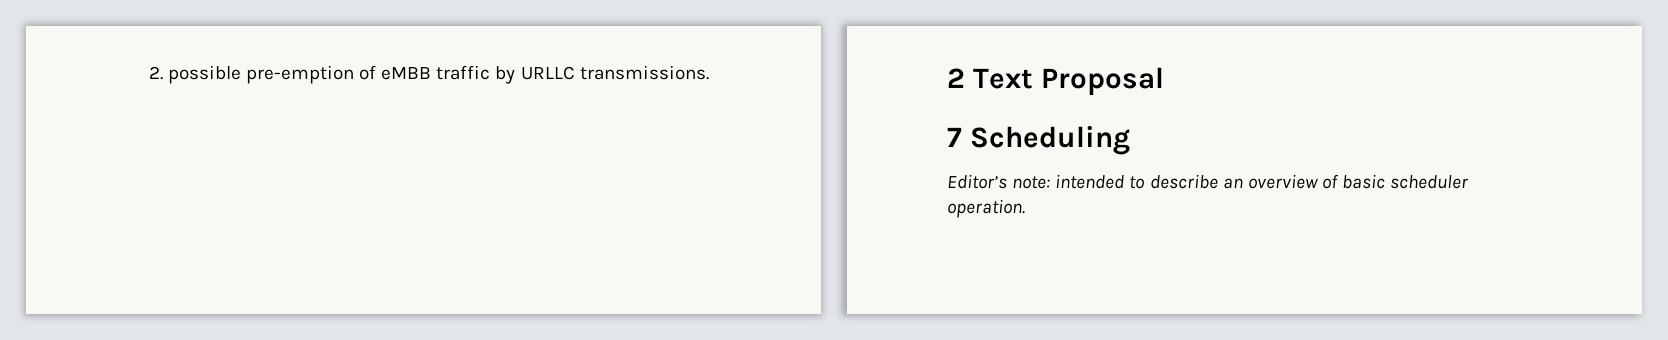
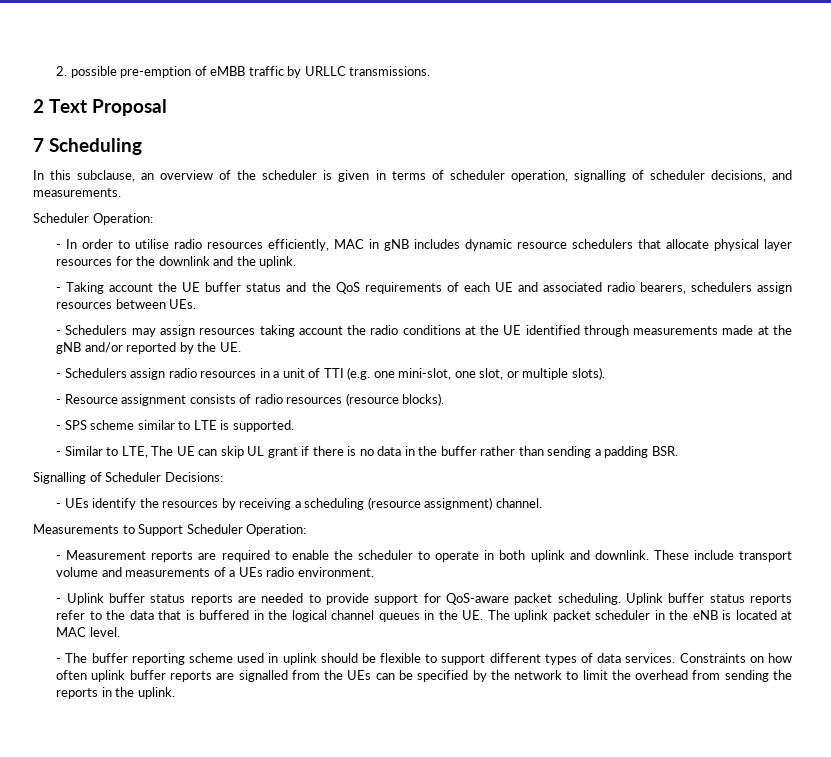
[947,174,1470,189] [947,199,1025,218] Editor’s note: intended to describe an overview of basic scheduler operation. -> [33,170,793,182] [33,188,121,197] [33,213,153,225] [56,239,792,251] [56,256,297,268] [56,282,792,294] [56,299,197,309] [56,325,793,337] [56,342,241,354] [56,367,605,380] [56,393,445,406] [56,420,294,432] [56,446,678,458] [33,472,223,484] [56,497,542,510] [33,524,307,536] [56,550,793,562] [56,567,374,577] [56,593,793,605] [56,610,792,622] [56,627,120,637] [56,653,792,665] [56,670,792,682] [56,687,175,699] In this subclause, an overview of the scheduler is given in terms of scheduler operation, signalling of scheduler decisions, and measurements. // Scheduler Operation: // - In order to utilise radio resources efficiently, MAC in gNB includes dynamic resource schedulers that allocate physical layer resources for the downlink and the uplink. // - Taking account the UE buffer status and the QoS requirements of each UE and associated radio bearers, schedulers assign resources between UEs. // - Schedulers may assign resources taking account the radio conditions at the UE identified through measurements made at the gNB and/or reported by the UE. // - Schedulers assign radio resources in a unit of TTI (e.g. one mini-slot, one slot, or multiple slots). // - Resource assignment consists of radio resources (resource blocks). // - SPS scheme similar to LTE is supported. // - Similar to LTE, The UE can skip UL grant if there is no data in the buffer rather than sending a padding BSR. // Signalling of Scheduler Decisions: // - UEs identify the resources by receiving a scheduling (resource assignment) channel. // Measurements to Support Scheduler Operation: // - Measurement reports are required to enable the scheduler to operate in both uplink and downlink. These include transport volume and measurements of a UEs radio environment. // - Uplink buffer status reports are needed to provide support for QoS-aware packet scheduling. Uplink buffer status reports refer to the data that is buffered in the logical channel queues in the UE. The uplink packet scheduler in the eNB is located at MAC level. // - The buffer reporting scheme used in uplink should be flexible to support different types of data services. Constraints on how often uplink buffer reports are signalled from the UEs can be specified by the network to limit the overhead from sending the reports in the uplink.

